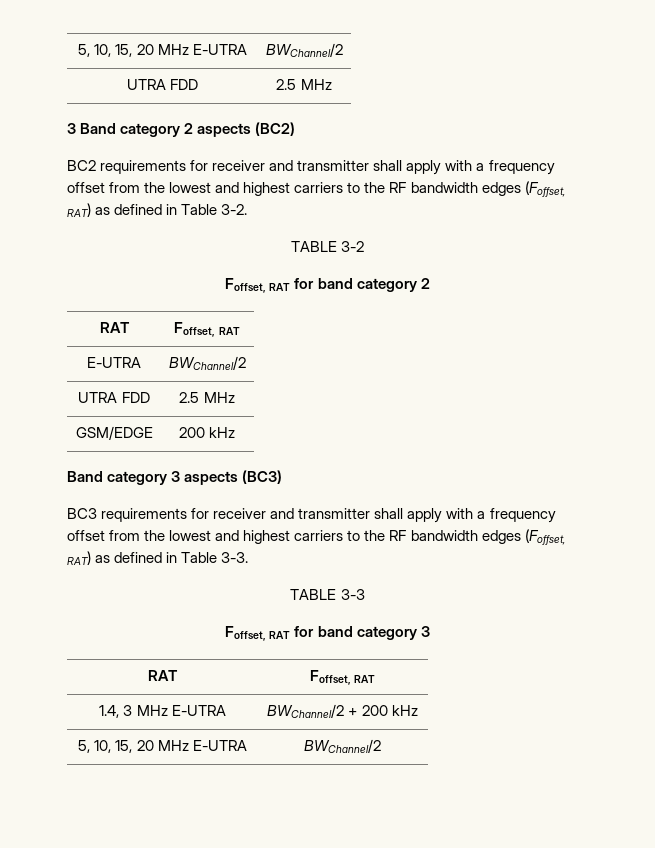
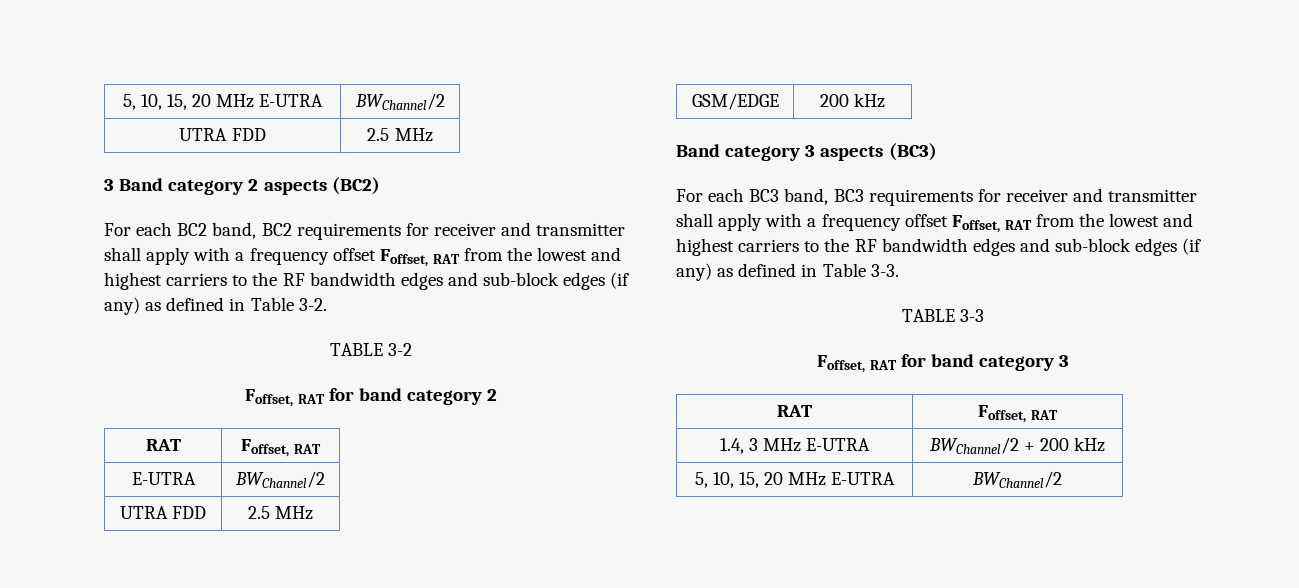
(296, 129) none -> [104,222,257,239] For each BC2 band,
(105, 187) none -> [379,249,460,267] Foffset, RAT
[524,181,565,197] [67,203,91,217] (Foffset, RAT) -> [447,272,630,290] [104,297,140,315] and sub-block edges (if any)
(283, 477) none -> [676,188,829,205] For each BC3 band,
(105, 535) none -> [951,215,1032,233] Foffset, RAT
[524,529,565,545] [67,551,91,565] (Foffset, RAT) -> [1019,238,1202,256] [676,263,712,281] and sub-block edges (if any)

